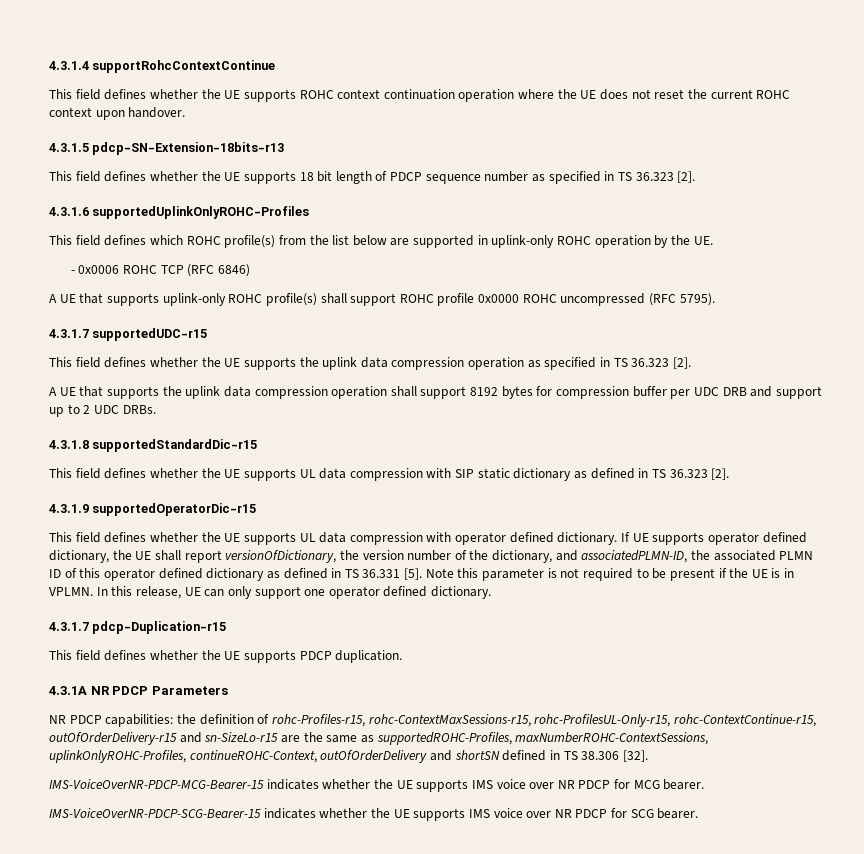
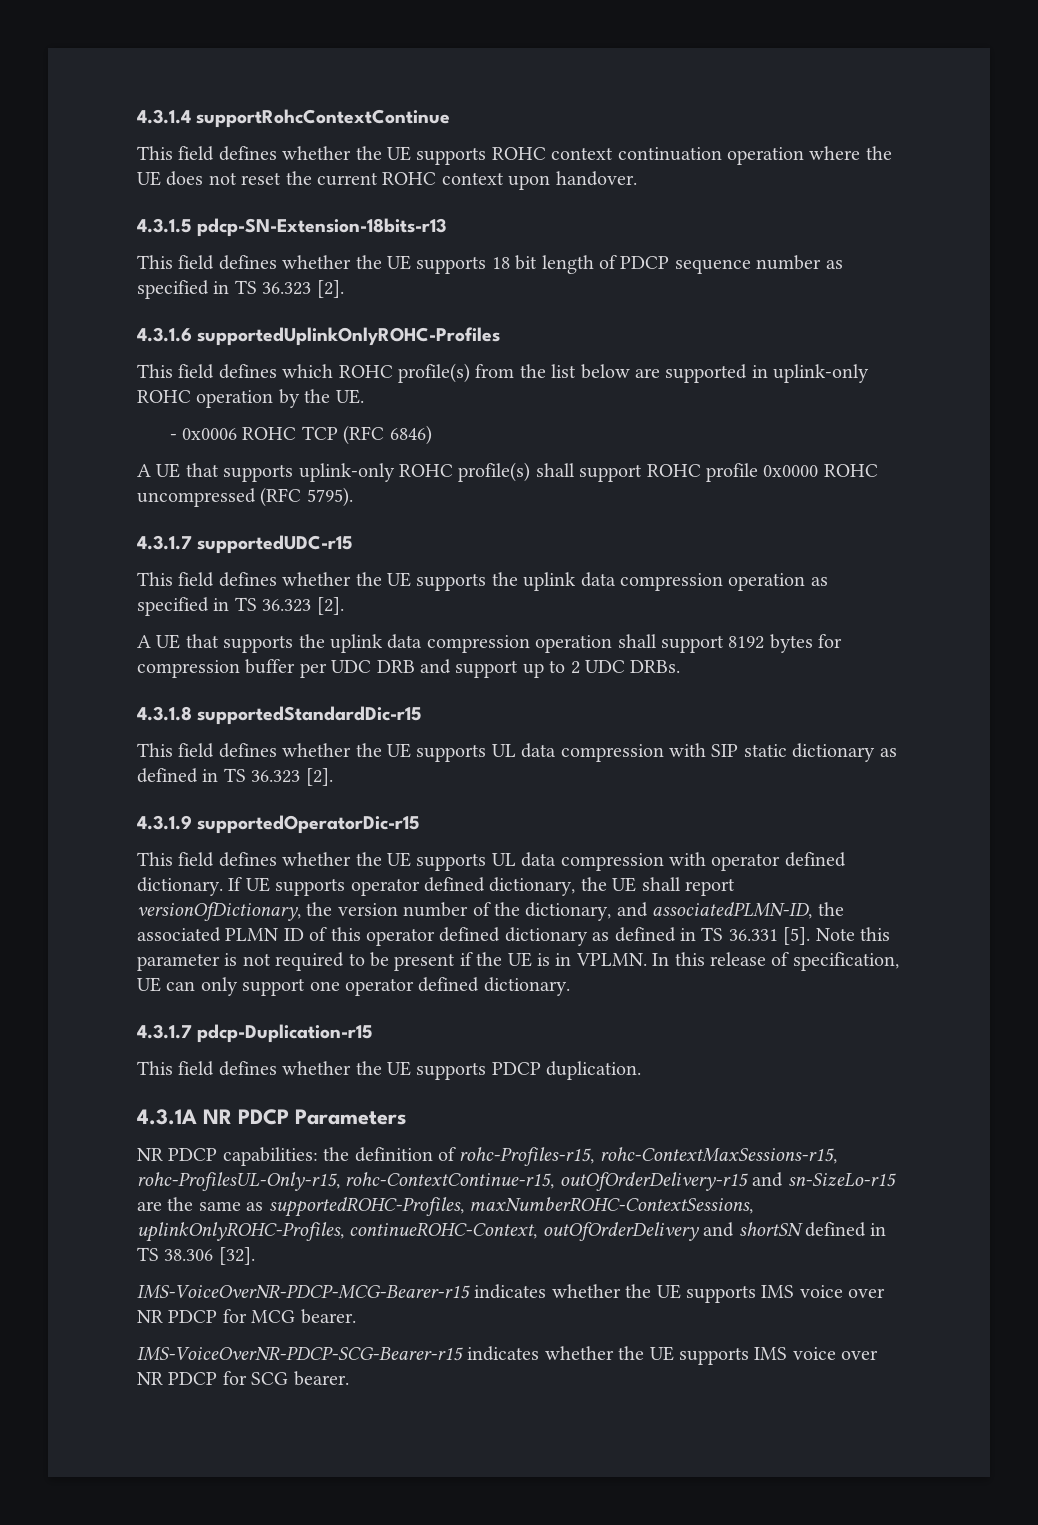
[135,586,181,599] release, -> [709,952,899,971] release of specification,
[49,779,264,789] IMS-VoiceOverNR-PDCP-MCG-Bearer-15 -> [137,1284,470,1299] IMS-VoiceOverNR-PDCP-MCG-Bearer-r15
[49,808,261,818] IMS-VoiceOverNR-PDCP-SCG-Bearer-15 -> [137,1346,463,1361] IMS-VoiceOverNR-PDCP-SCG-Bearer-r15

